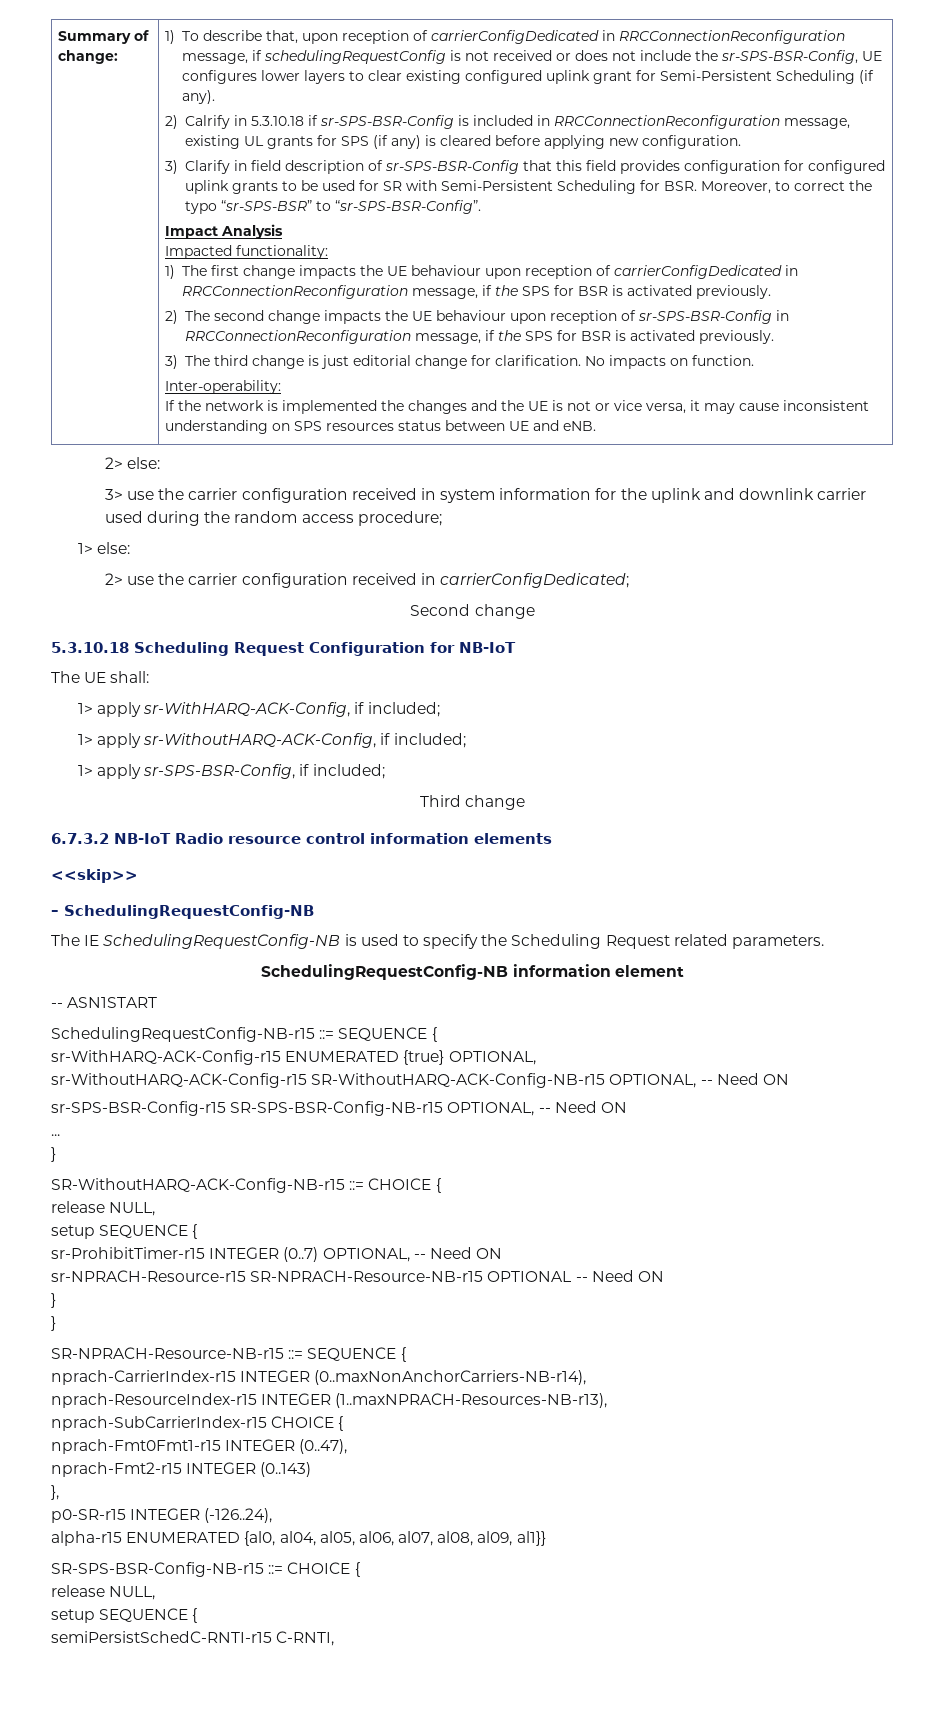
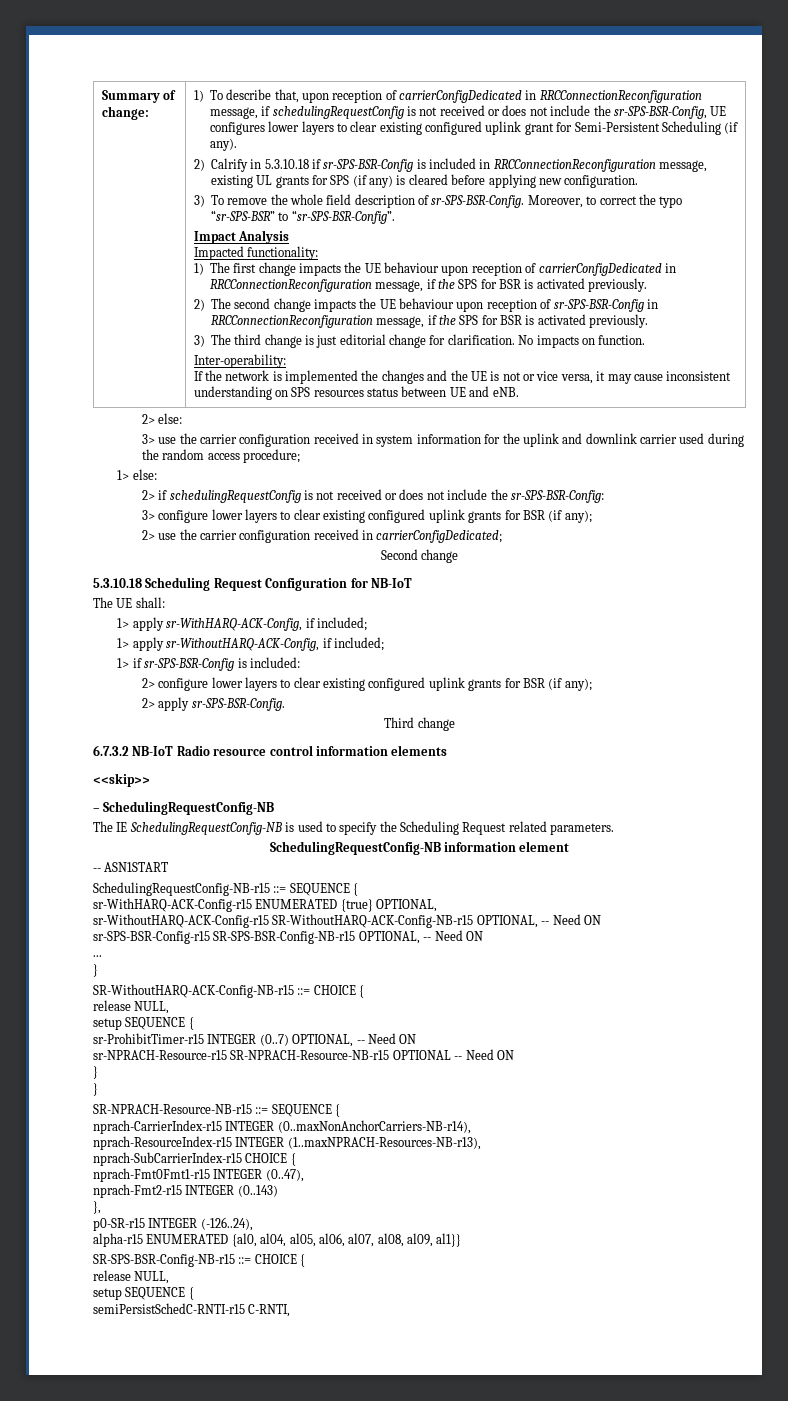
[184,160,885,174] [184,180,697,194] Clarify in field description of sr-SPS-BSR-Config that this field provides configuration for configured uplink grants to be used for SR with Semi-Persistent Scheduling for BSR. -> [210,194,525,208] To remove the whole field description of sr-SPS-BSR-Config.
(131, 548) none -> [141,489,604,503] [141,509,592,523] // 2> if schedulingRequestConfig is not received or does not include the sr-SPS-BSR-Config: // 3> configure lower layers to clear existing configured uplink grants for BSR (if any);
[97,764,385,779] apply sr-SPS-BSR-Config, if included; -> [132,657,300,671] [141,677,592,691] [141,697,285,711] if sr-SPS-BSR-Config is included: // 2> configure lower layers to clear existing configured uplink grants for BSR (if any); // 2> apply sr-SPS-BSR-Config.

